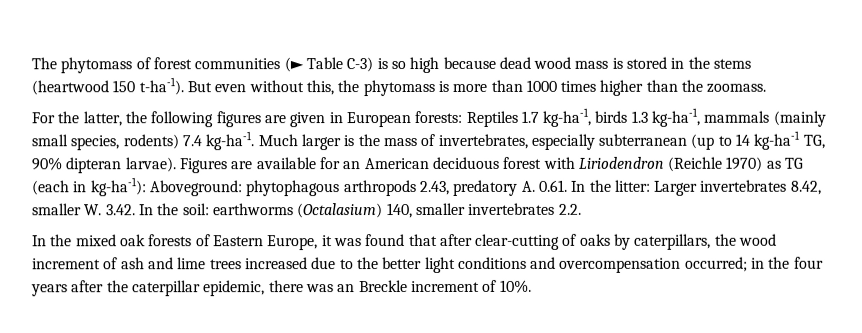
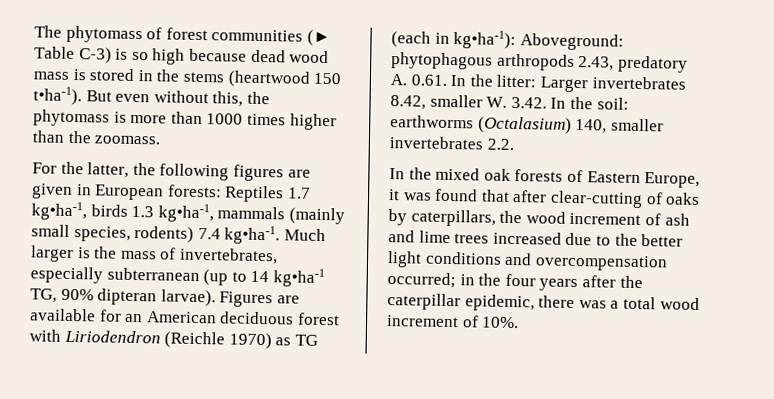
[138,77,184,96] t-ha-1). -> [33,86,82,106] t•ha-1).
[542,107,592,127] kg-ha-1, -> [31,201,87,221] kg•ha-1,
[651,107,701,127] kg-ha-1, -> [157,203,214,223] kg•ha-1,
[205,131,255,151] kg-ha-1. -> [224,225,281,245] kg•ha-1.
[753,130,801,150] kg-ha-1 -> [272,268,325,288] kg•ha-1
[90,177,147,197] kg-ha-1): -> [453,30,517,50] kg•ha-1):
[337,280,408,293] an Breckle -> [610,296,700,310] a total wood

